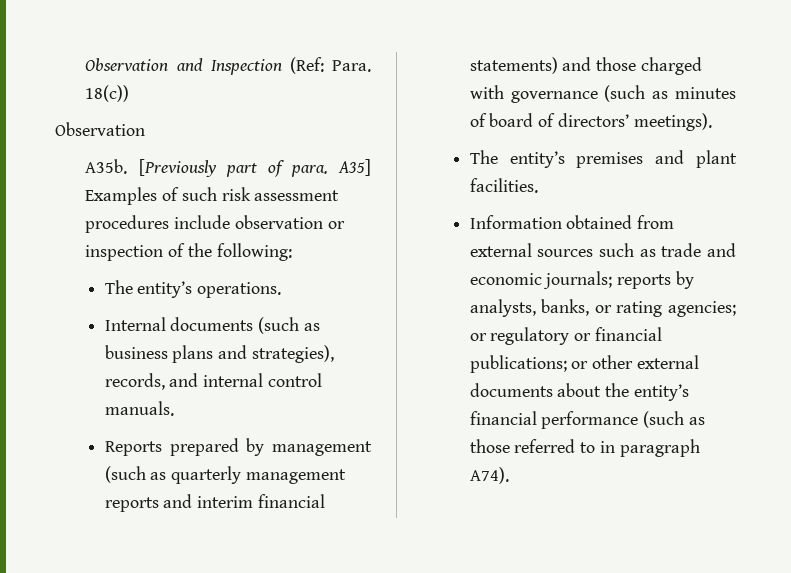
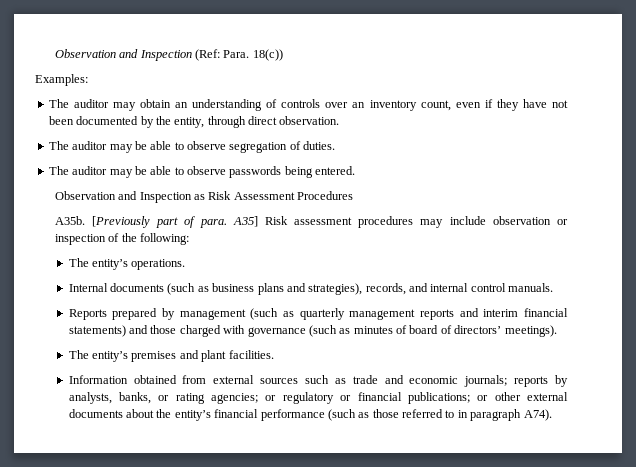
[55,122,145,136] Observation -> [35,74,88,86] [48,99,568,111] [48,116,340,128] [48,141,336,153] [48,166,356,178] [54,191,354,203] Examples: // The auditor may obtain an understanding of controls over an inventory count, even if they have not been documented by the entity, through direct observation. // The auditor may be able to observe segregation of duties. // The auditor may be able to observe passwords being entered. // Observation and Inspection as Risk Assessment Procedures
[85,187,251,205] Examples of such risk -> [264,216,288,225] Risk
(170, 224) none -> [420,219,444,228] may

